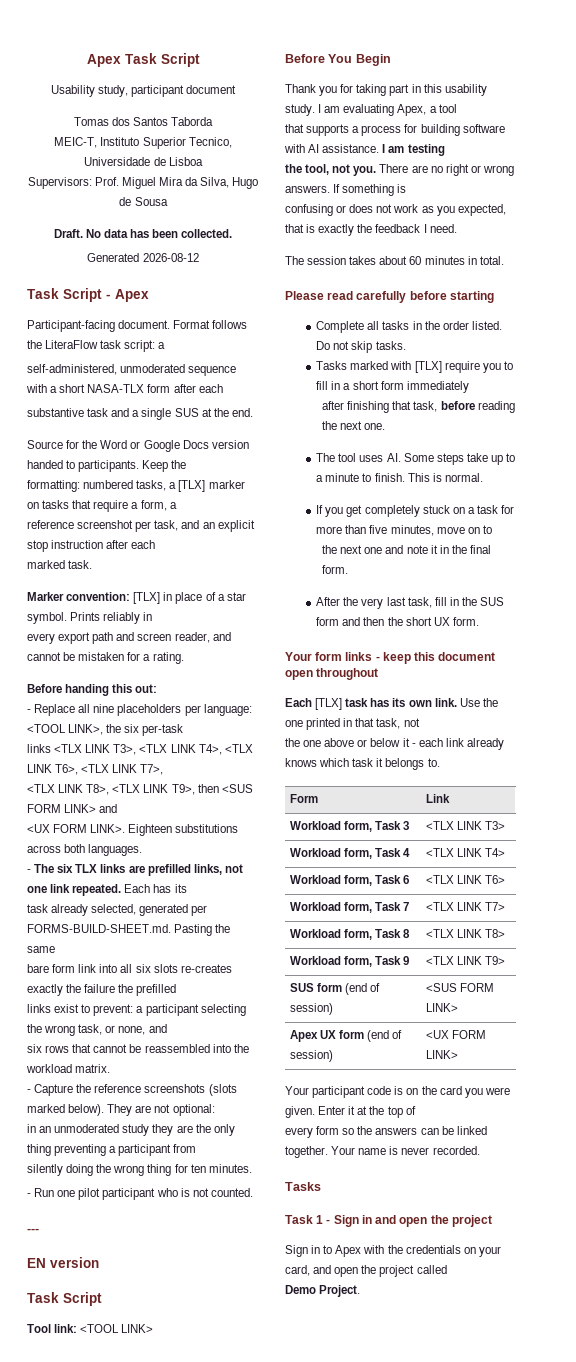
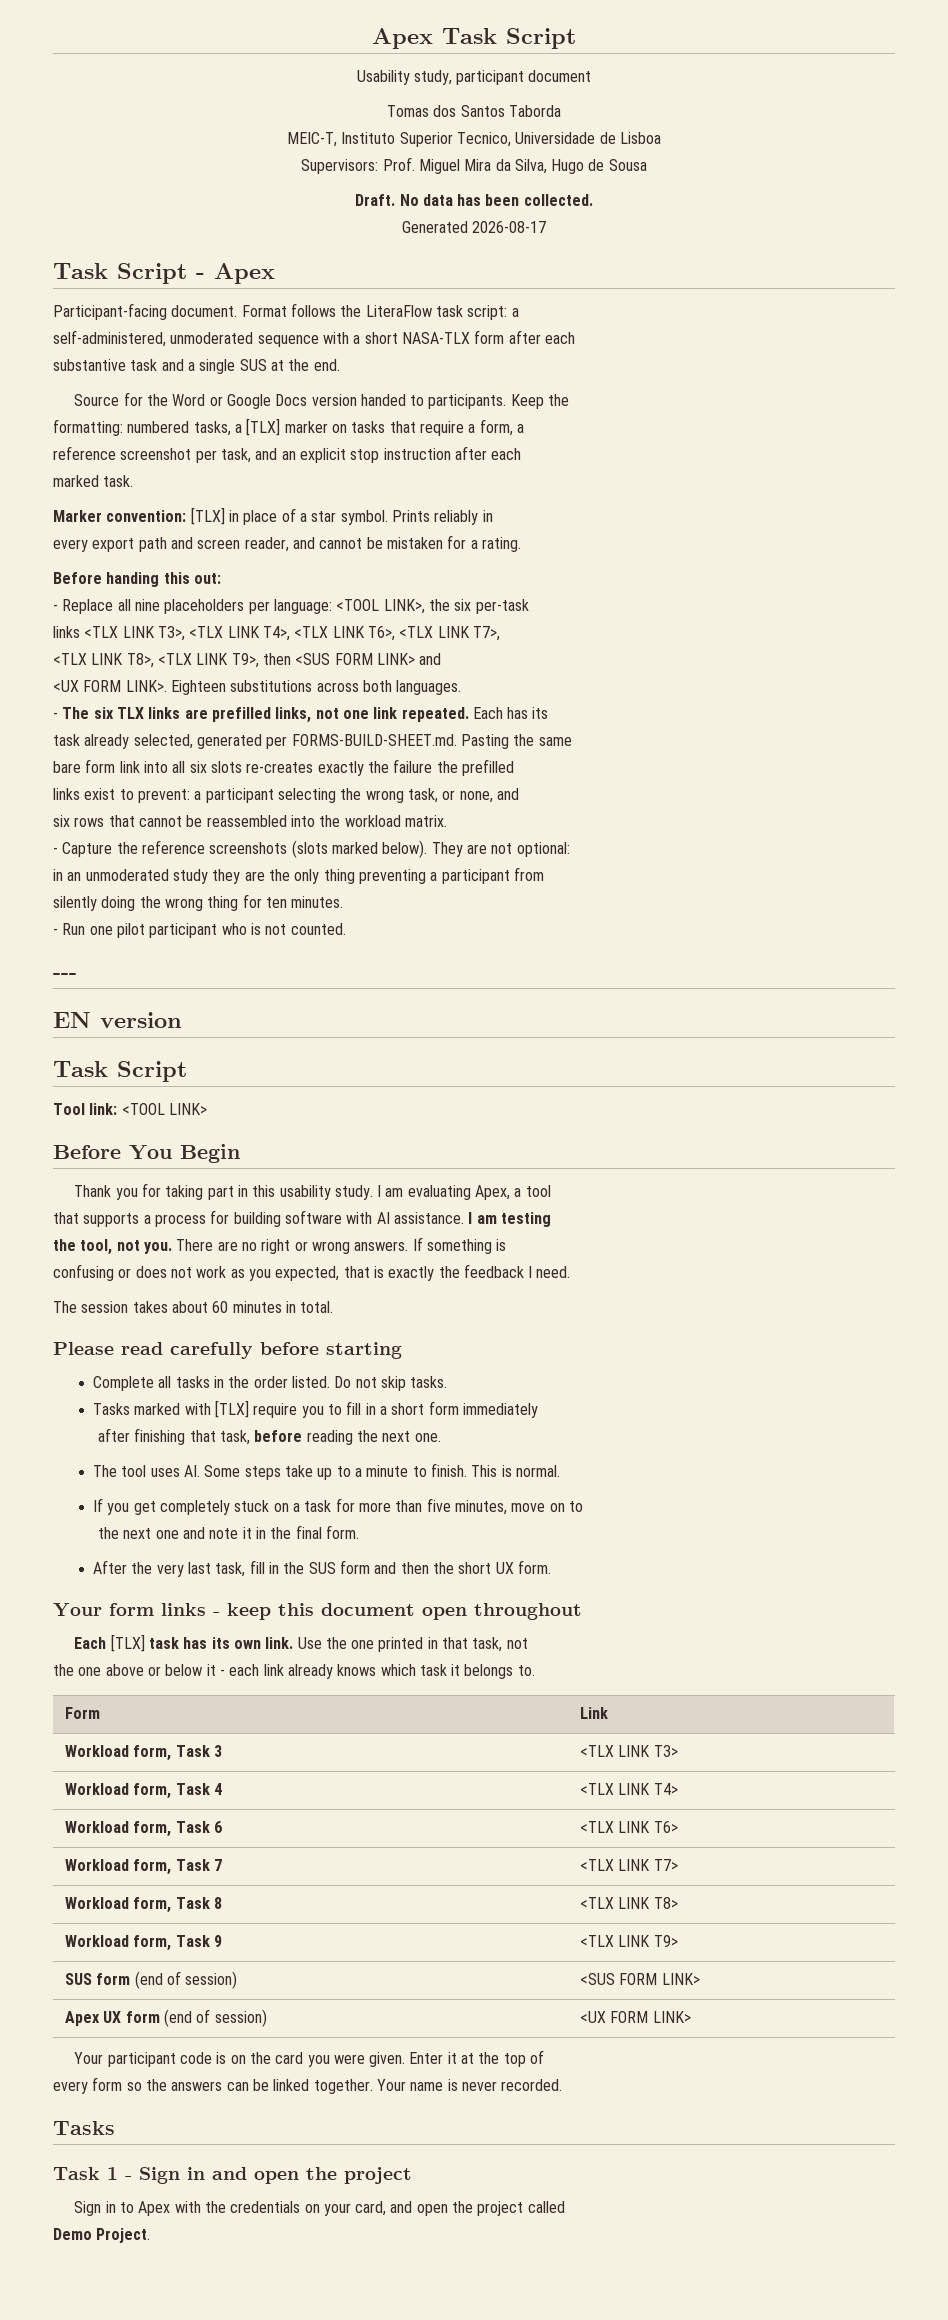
[142,253,199,262] 2026-08-12 -> [472,221,547,233] 2026-08-17

